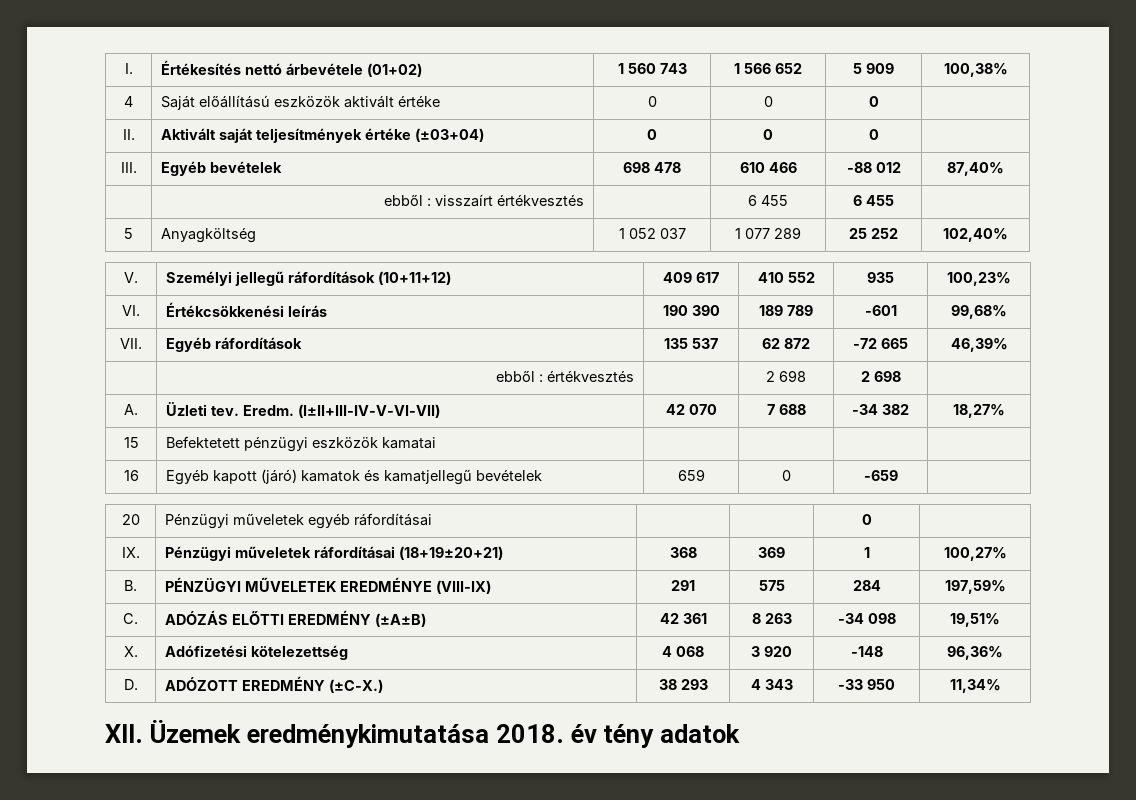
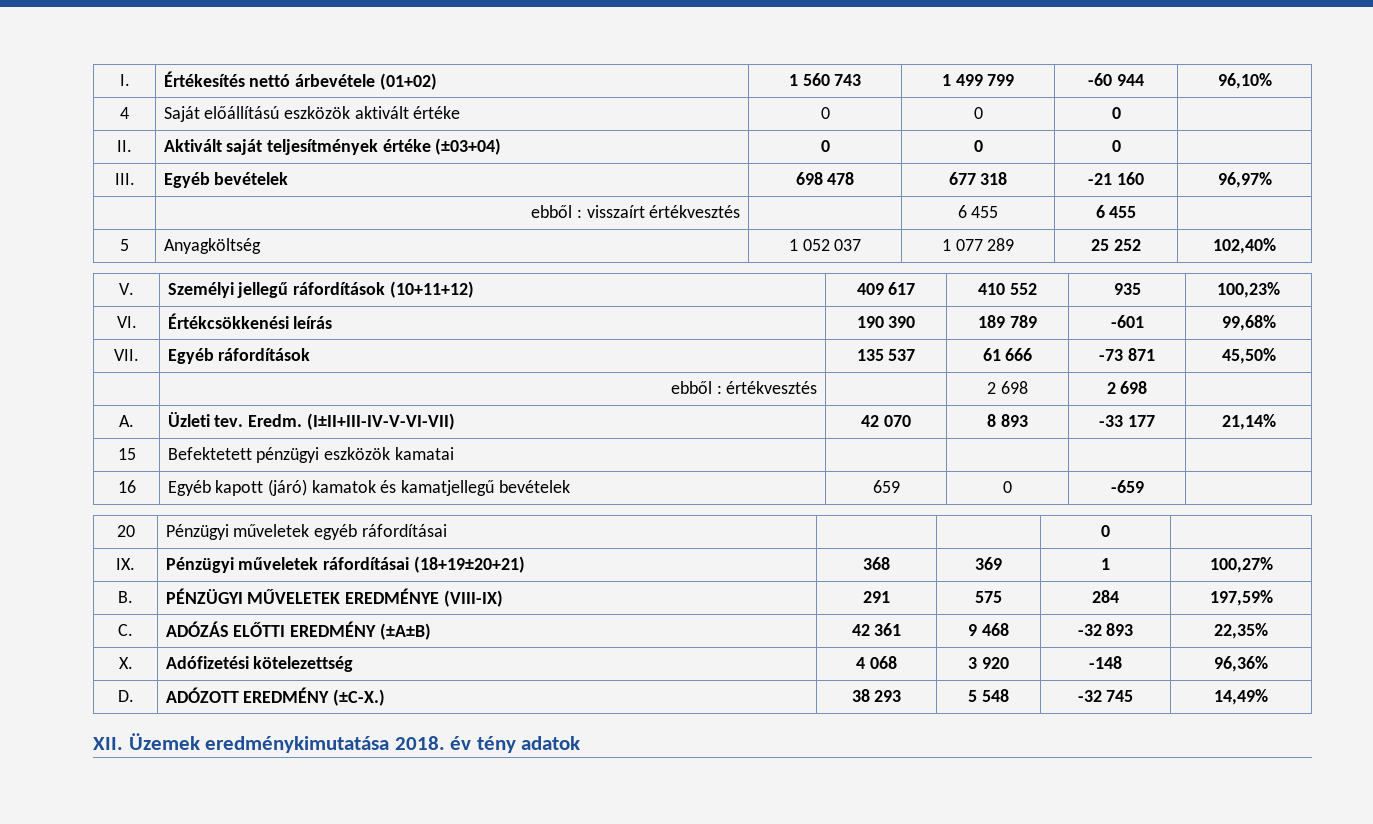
[744,63,802,74] [853,63,894,74] [943,63,1008,77] 566 652 | 5 909 | 100,38% -> [955,74,1015,86] [1088,73,1144,86] [1217,73,1272,89] 499 799 | -60 944 | 96,10%
[739,162,797,173] [846,162,901,173] [947,162,1004,176] 610 466 | -88 012 | 87,40% -> [948,172,1008,185] [1088,172,1144,185] [1217,172,1272,188] 677 318 | -21 160 | 96,97%
[762,338,810,349] [853,338,908,349] [950,338,1008,352] 62 872 | -72 665 | 46,39% -> [982,348,1033,361] [1099,348,1155,361] [1221,348,1276,364] 61 666 | -73 871 | 45,50%
[766,404,806,415] [852,404,909,415] [953,404,1005,418] 7 688 | -34 382 | 18,27% -> [987,414,1028,427] [1099,415,1155,427] [1221,414,1276,430] 8 893 | -33 177 | 21,14%
[751,613,792,624] [837,613,896,624] [950,613,1000,627] 8 263 | -34 098 | 19,51% -> [968,623,1009,636] [1077,623,1134,636] [1214,623,1268,639] 9 468 | -32 893 | 22,35%
[750,679,793,690] [838,679,895,690] [949,679,1001,693] 4 343 | -33 950 | 11,34% -> [968,689,1009,702] [1077,690,1134,702] [1214,689,1268,705] 5 548 | -32 745 | 14,49%

